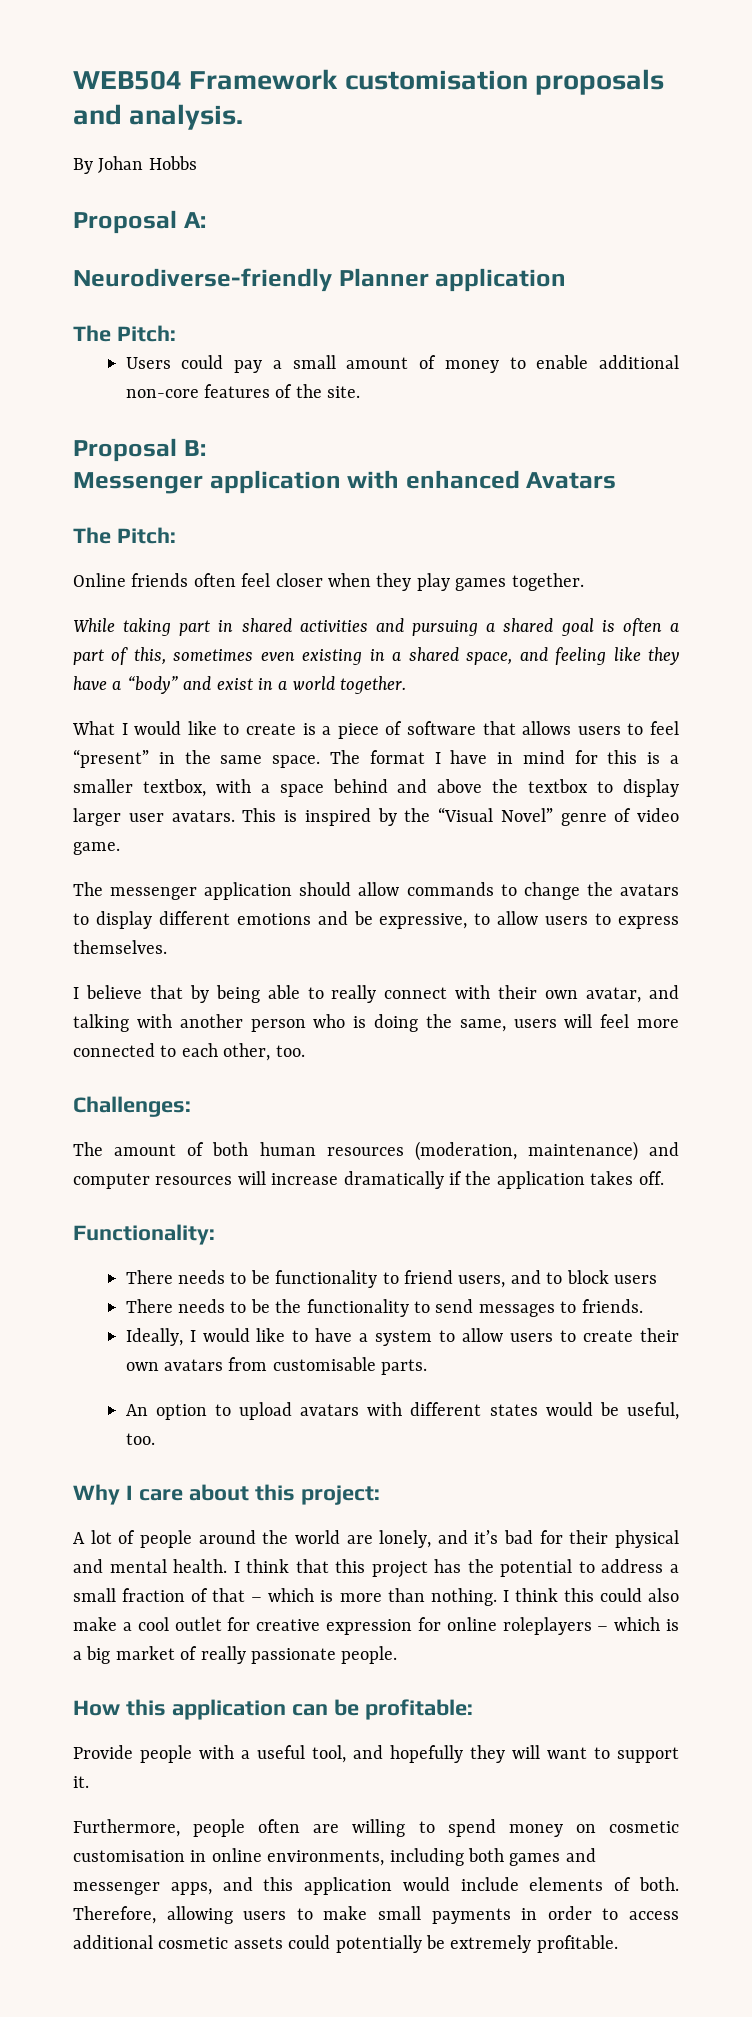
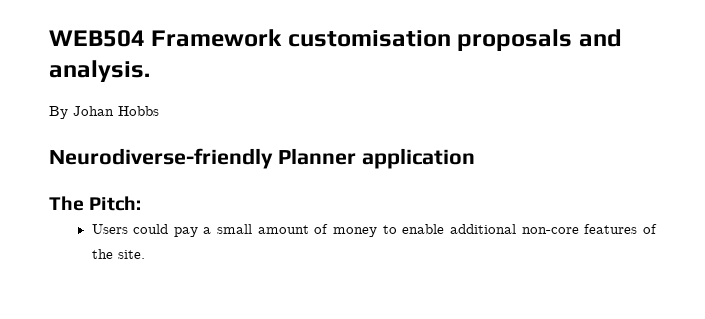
[73,210,206,234] // Proposal A: -> (159, 111) none
[73,438,206,462] [73,470,617,494] [73,527,176,544] [73,573,584,591] [73,618,679,636] [73,647,679,665] [73,676,407,694] [72,721,680,739] [73,749,680,768] [73,779,679,797] [73,807,679,826] [73,842,120,855] [73,882,679,900] [73,911,679,929] [73,940,167,954] [73,985,679,1003] [73,1014,679,1032] [73,1043,305,1061] [73,1096,191,1117] [73,1141,679,1161] [73,1171,664,1189] [73,1224,215,1245] [125,1270,658,1288] [125,1299,643,1317] [125,1328,680,1346] [125,1357,428,1375] [125,1402,679,1420] [125,1433,155,1445] [73,1484,380,1505] [73,1530,680,1548] [73,1559,679,1578] [73,1588,679,1606] [73,1617,680,1635] [73,1646,398,1664] [73,1699,473,1720] [73,1745,679,1763] [73,1776,89,1788] [73,1819,679,1837] [73,1848,596,1866] [73,1877,679,1895] [73,1906,680,1924] [73,1935,618,1953] // Proposal B: // Messenger application with enhanced Avatars // The Pitch: // Online friends often feel closer when they play games together. // While taking part in shared activities and pursuing a shared goal is often a part of this, sometimes even existing in a shared space, and feeling like they have a “body” and exist in a world together. // What I would like to create is a piece of software that allows users to feel “present” in the same space. The format I have in mind for this is a smaller textbox, with a space behind and above the textbox to display larger user avatars. This is inspired by the “Visual Novel” genre of video game. // The messenger application should allow commands to change the avatars to display different emotions and be expressive, to allow users to express themselves. // I believe that by being able to really connect with their own avatar, and talking with another person who is doing the same, users will feel more connected to each other, too. // Challenges: // The amount of both human resources (moderation, maintenance) and computer resources will increase dramatically if the application takes off. // Functionality: // There needs to be functionality to friend users, and to block users // There needs to be the functionality to send messages to friends. // Ideally, I would like to have a system to allow users to create their own avatars from customisable parts. // An option to upload avatars with different states would be useful, too. // Why I care about this project: // A lot of people around the world are lonely, and it’s bad for their physical and mental health. I think that this project has the potential to address a small fraction of that – which is more than nothing. I think this could also make a cool outlet for creative expression for online roleplayers – which is a big market of really passionate people. // How this application can be profitable: // Provide people with a useful tool, and hopefully they will want to support it. // Furthermore, people often are willing to spend money on cosmetic customisation in online environments, including both games and messenger apps, and this application would include elements of both. Therefore, allowing users to make small payments in order to access additional cosmetic assets could potentially be extremely profitable. -> (145, 254) none

